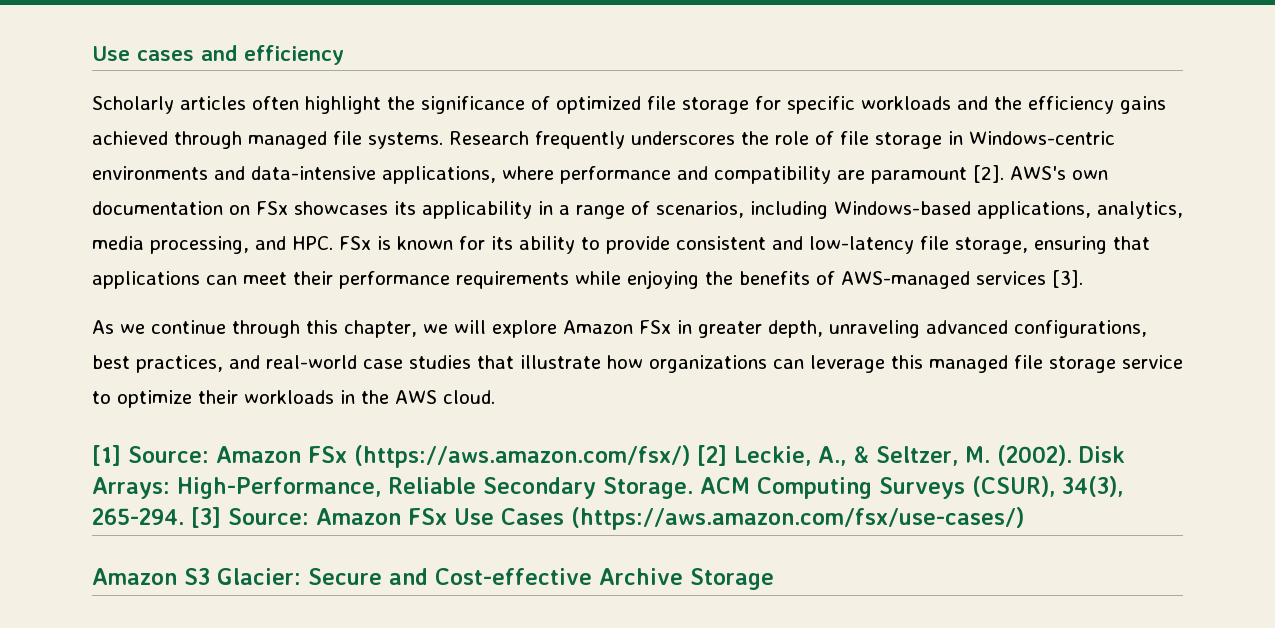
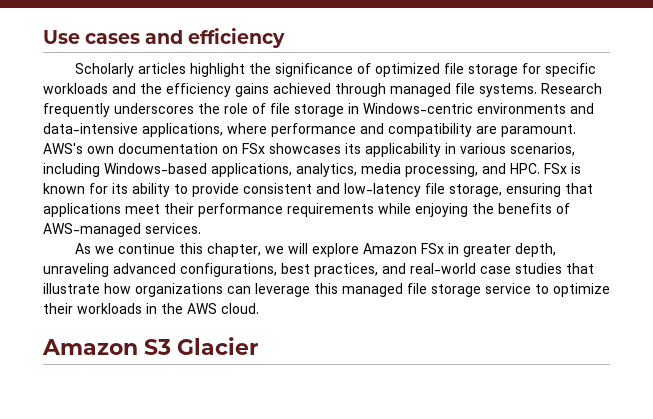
[252,96,299,110] often -> (187, 68) none
[871,165,1004,184] paramount [2]. -> [501,124,576,137] paramount.
[559,201,650,219] a range of -> [460,143,506,154] various
[206,275,237,285] can -> (121, 210) none
[975,270,1083,288] services [3]. -> [145,223,201,234] services.
[232,320,300,338] through -> (176, 248) none
[92,445,1125,468] [92,476,1123,499] [92,507,1024,530] [92,568,774,590] [1] Source: Amazon FSx (https://aws.amazon.com/fsx/) [2] Leckie, A., & Seltzer, M. (2002). Disk Arrays: High-Performance, Reliable Secondary Storage. ACM Computing Surveys (CSUR), 34(3), 265-294. [3] Source: Amazon FSx Use Cases (https://aws.amazon.com/fsx/use-cases/) // Amazon S3 Glacier: Secure and Cost-effective Archive Storage -> [42,337,258,355] Amazon S3 Glacier

